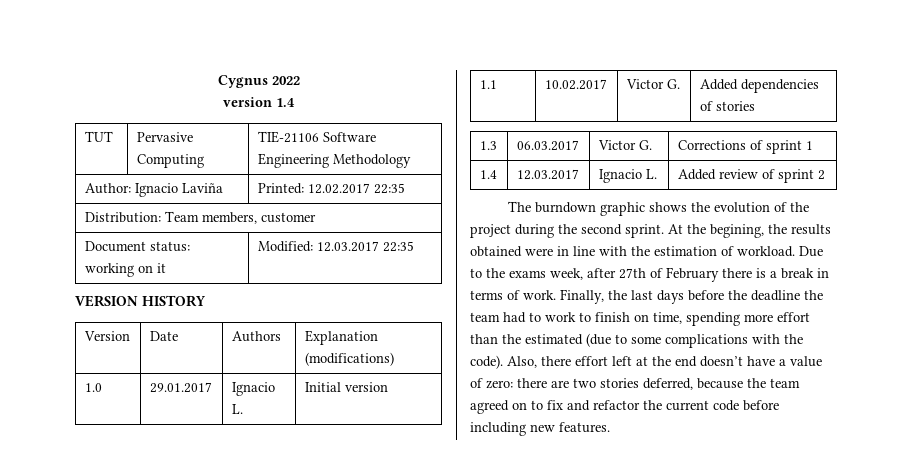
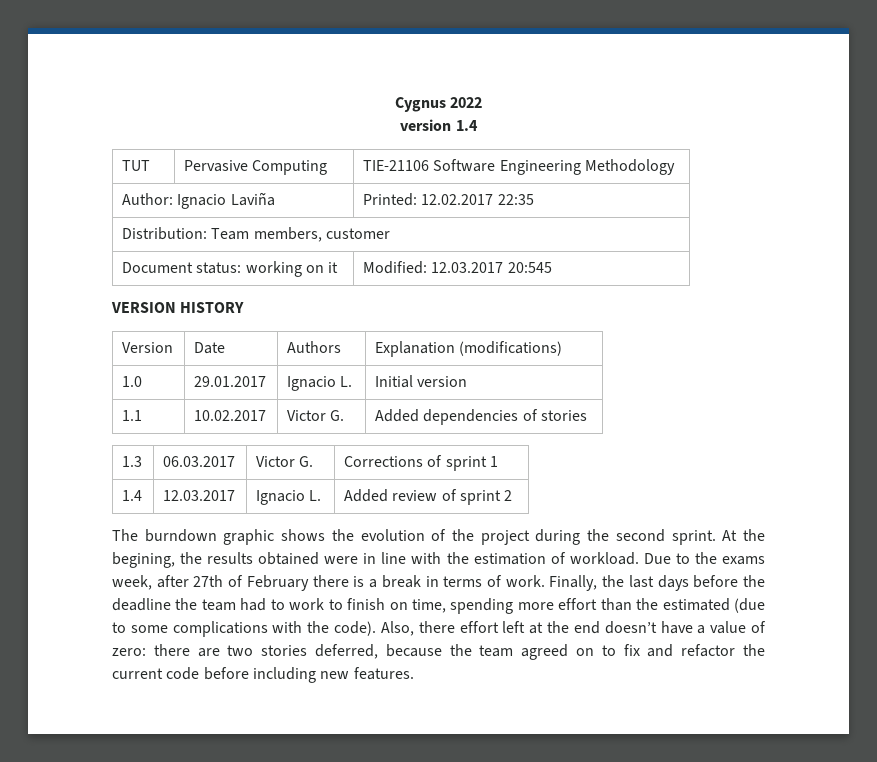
[382,241,414,252] 22:35 -> [507,262,552,273] 20:545

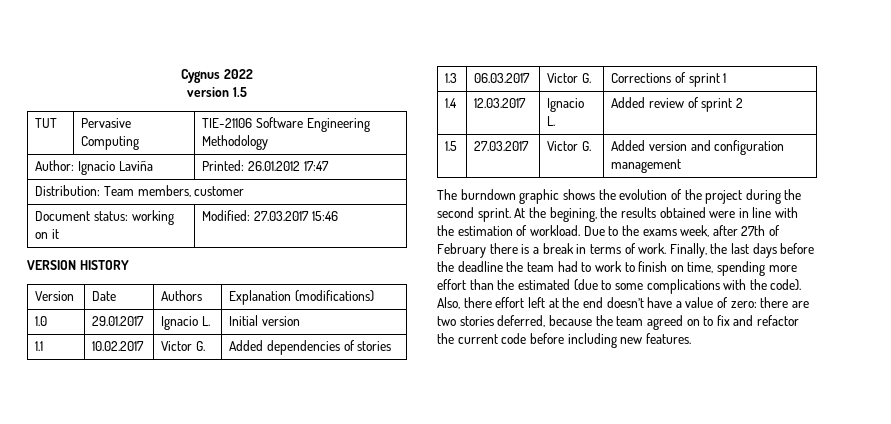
[455,120,478,131] 1.4 -> [232,87,247,97] 1.5
[421,194,534,205] 12.02.2017 22:35 -> [248,161,329,171] 26.01.2012 17:47
[431,262,552,273] 12.03.2017 20:545 -> [254,211,338,221] 27.03.2017 15:46
(513, 495) none -> [445,141,458,151] [474,141,530,151] [547,141,592,151] [611,140,785,155] [611,159,682,173] // 1.5 | 27.03.2017 | Victor G. | Added version and configuration management

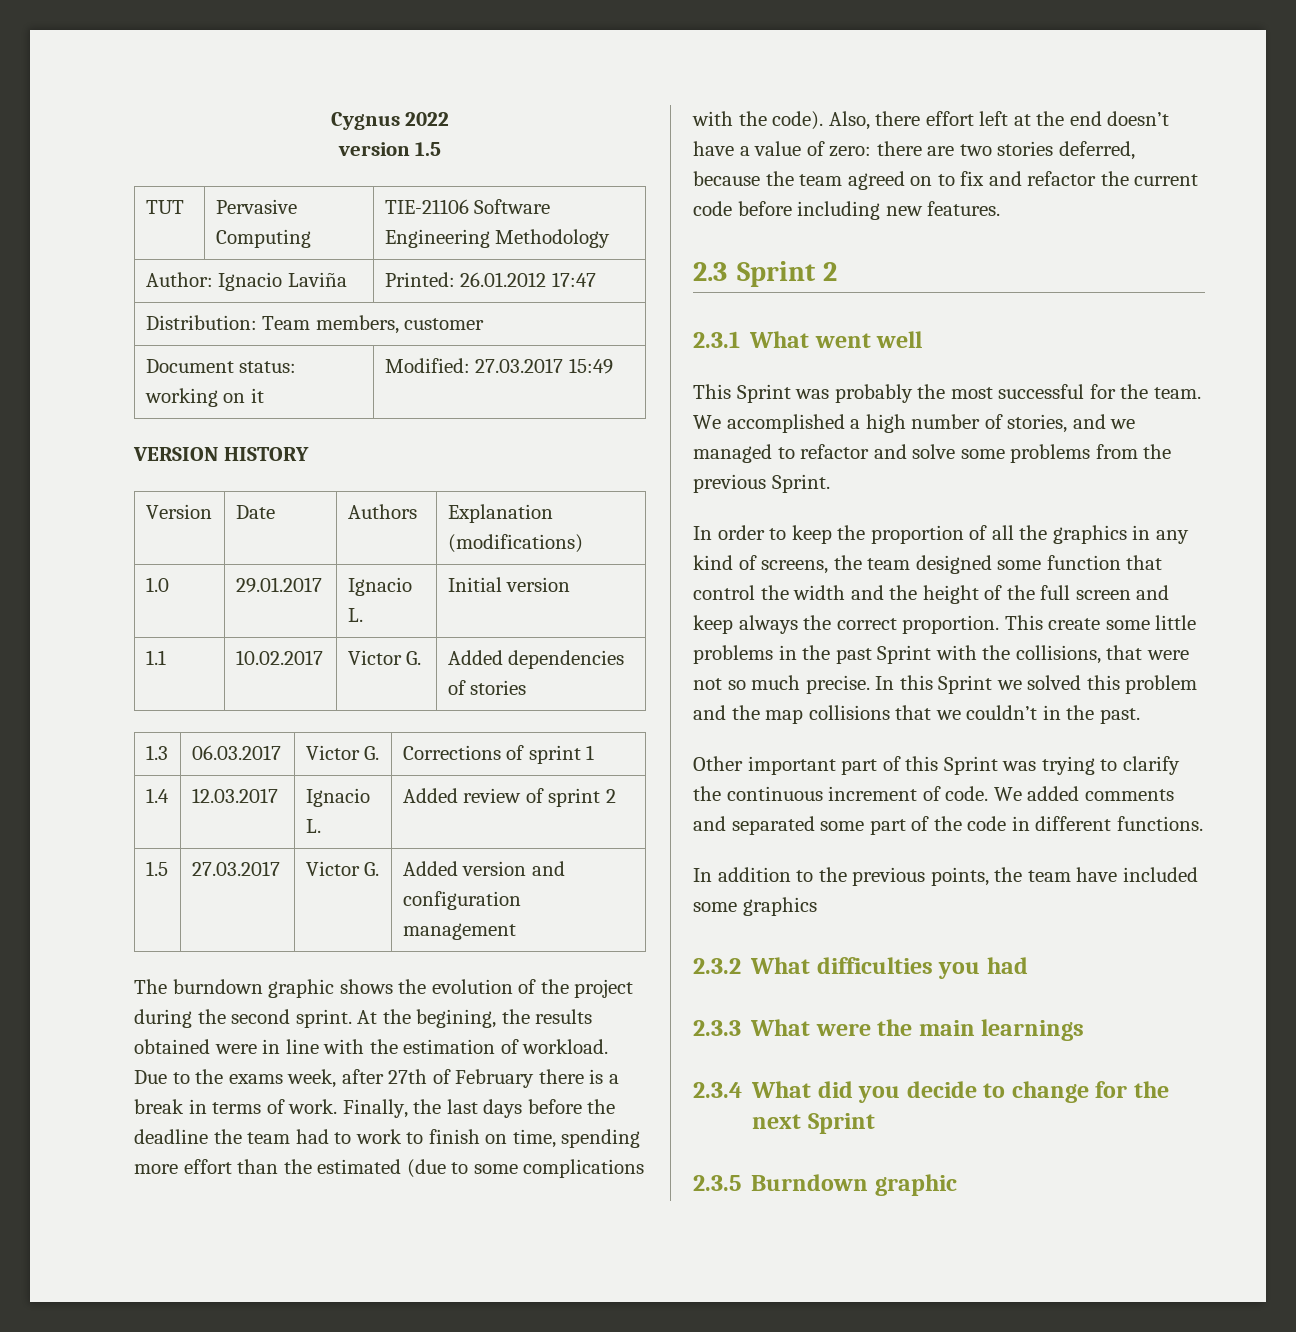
[311,211,338,221] 15:46 -> [568,358,613,374] 15:49
(691, 338) none -> [693,261,837,287] [693,331,923,348] [693,384,1201,403] [693,414,1136,433] [693,444,1172,463] [693,474,830,493] [693,525,1189,544] [693,555,1163,574] [693,585,1170,604] [693,615,1197,634] [693,645,1189,664] [693,675,1198,694] [693,705,1140,724] [693,756,1180,775] [693,786,1174,801] [693,816,1203,835] [693,867,1198,886] [693,897,817,916] [693,957,1028,979] [693,1019,1085,1041] [693,1081,1169,1103] [752,1113,875,1134] [693,1174,957,1196] // 2.3 Sprint 2 // 2.3.1 What went well // This Sprint was probably the most successful for the team. We accomplished a high number of stories, and we managed to refactor and solve some problems from the previous Sprint. // In order to keep the proportion of all the graphics in any kind of screens, the team designed some function that control the width and the height of the full screen and keep always the correct proportion. This create some little problems in the past Sprint with the collisions, that were not so much precise. In this Sprint we solved this problem and the map collisions that we couldn’t in the past. // Other important part of this Sprint was trying to clarify the continuous increment of code. We added comments and separated some part of the code in different functions. // In addition to the previous points, the team have included some graphics // 2.3.2 What difficulties you had // 2.3.3 What were the main learnings // 2.3.4 What did you decide to change for the next Sprint // 2.3.5 Burndown graphic

